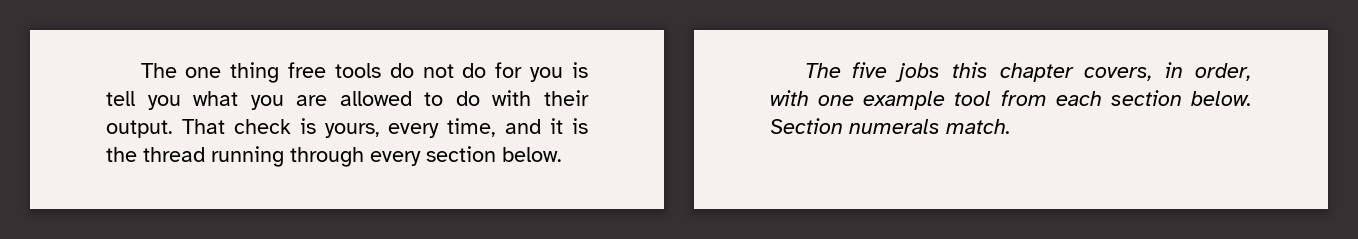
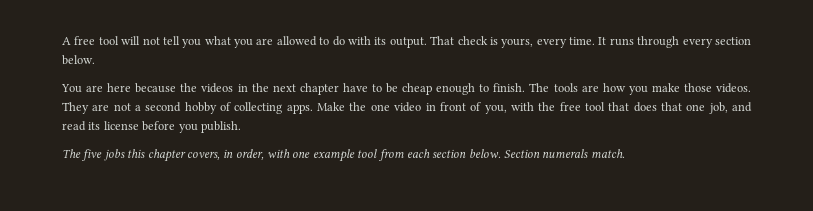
[140,62,589,83] The one thing free tools do not do for you is -> [62,36,160,45] A free tool will not
[543,90,589,106] their -> [374,37,387,45] its
[447,118,589,137] [106,146,562,167] time, and it is the thread running through every section below. -> [569,36,751,48] [62,55,95,65] [61,83,751,95] [62,102,752,114] [62,121,241,133] time. It runs through every section below. // You are here because the videos in the next chapter have to be cheap enough to finish. The tools are how you make those videos. They are not a second hobby of collecting apps. Make the one video in front of you, with the free tool that does that one job, and read its license before you publish.

